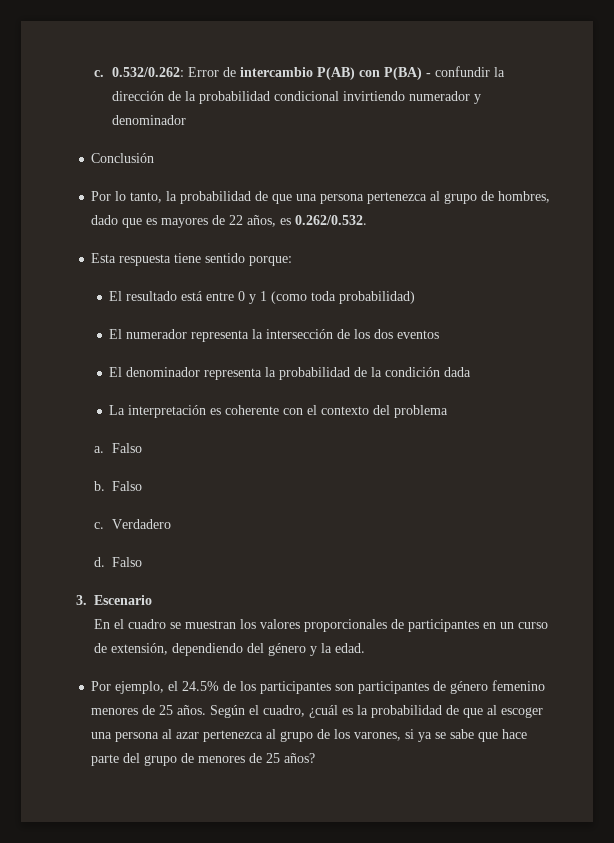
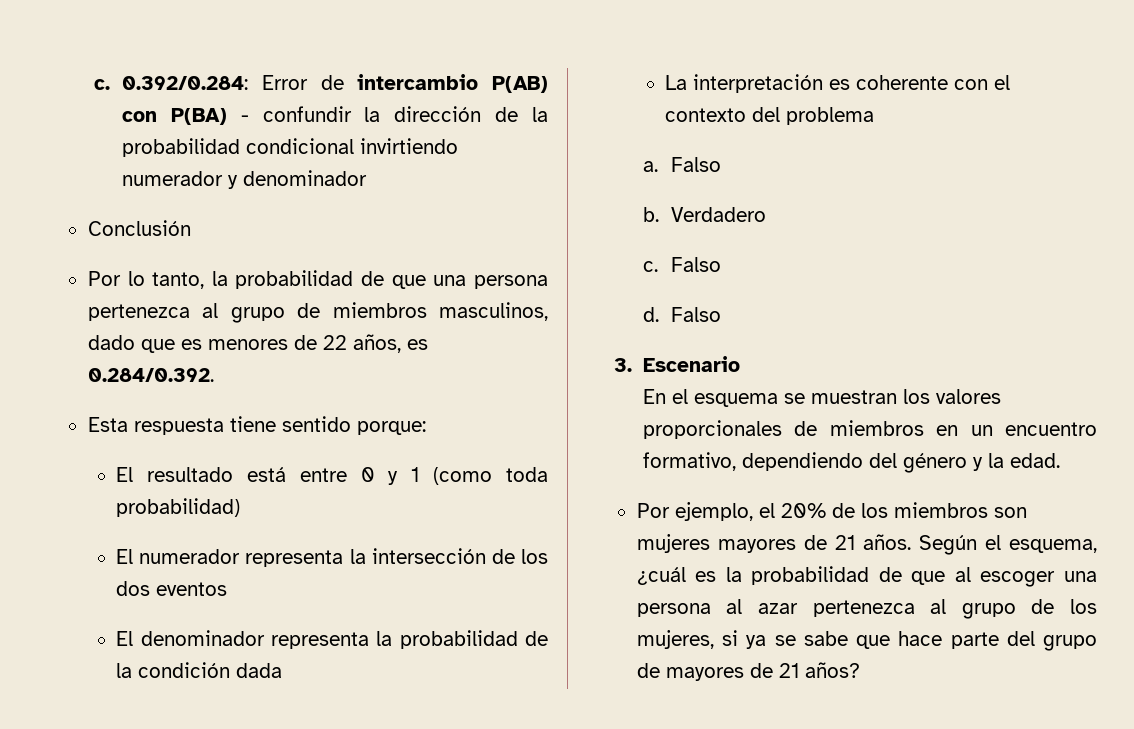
[93,67,184,77] c. 0.532/0.262: -> [93,76,249,90] c. 0.392/0.284:
[498,191,551,203] hombres, -> [332,302,548,321] miembros masculinos,
[161,218,209,228] mayores -> [207,339,288,350] menores
[295,215,368,225] 0.262/0.532. -> [87,368,214,382] 0.284/0.392.
[111,481,142,491] [93,519,171,529] Falso // c. Verdadero -> [671,207,767,222] [642,257,722,272] Verdadero // c. Falso
[127,619,166,629] cuadro -> [693,393,778,407] esquema
[407,619,479,632] participantes -> [829,420,924,436] miembros
[517,622,548,629] [93,643,168,655] curso de extensión, -> [1005,422,1097,436] [642,452,736,471] encuentro formativo,
[182,680,546,694] [91,705,174,715] 24.5% de los participantes son participantes de género femenino menores de 25 -> [780,502,1027,518] [636,534,855,553] 20% de los miembros son mujeres mayores de 21
[263,705,306,717] cuadro, -> [1009,539,1097,553] esquema,
[354,732,402,741] varones, -> [636,630,714,649] mujeres,
[198,753,281,763] menores de 25 -> [665,663,799,681] mayores de 21

